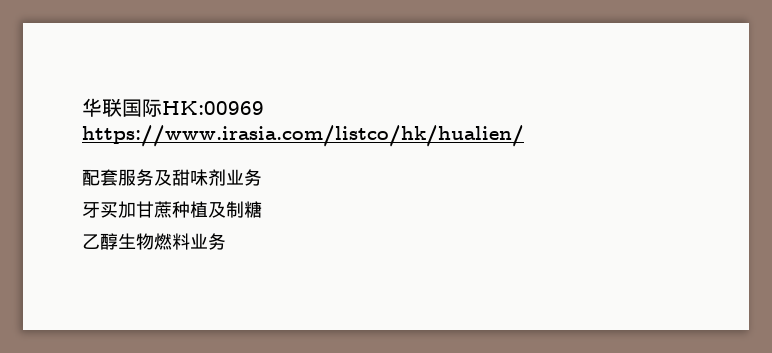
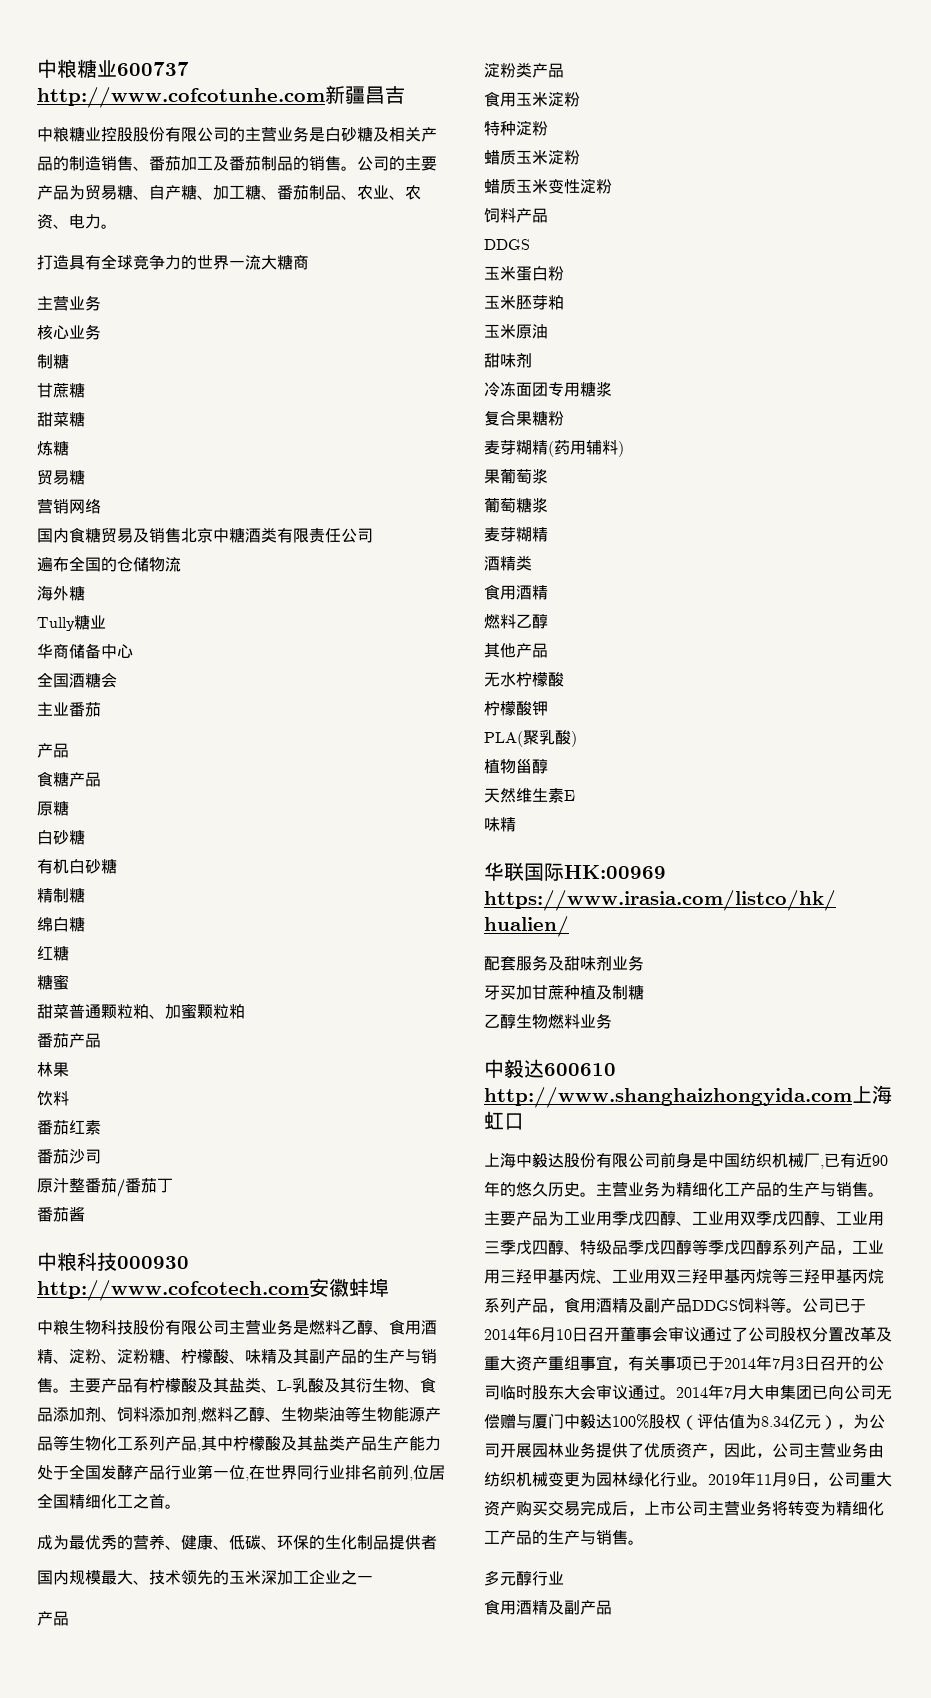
(82, 107) none -> [37,59,189,78] [37,85,405,108] [37,126,437,142] [37,155,437,171] [37,184,421,200] [37,214,117,229] [37,254,309,270] [37,295,101,311] [37,324,101,340] [37,353,69,369] [37,382,85,398] [37,411,85,427] [37,440,69,456] [37,469,85,485] [37,499,101,514] [37,527,373,543] [37,556,181,572] [37,585,85,601] [37,614,106,631] [37,643,133,659] [37,672,117,688] [37,702,101,717] [37,743,69,758] [37,771,101,787] [37,800,69,816] [37,829,85,845] [37,858,117,874] [37,887,85,903] [37,916,85,932] [37,945,69,961] [37,974,69,990] [37,1003,245,1019] [37,1033,101,1048] [37,1062,69,1077] [37,1090,69,1106] [37,1120,101,1135] [37,1149,101,1164] [37,1178,173,1197] [37,1206,85,1222] [37,1252,189,1271] [37,1278,389,1301] [37,1319,437,1335] [37,1348,437,1364] [37,1377,436,1393] [37,1406,441,1423] [37,1435,441,1452] [37,1464,445,1481] [37,1493,181,1509] [37,1534,437,1550] [37,1569,373,1585] [37,1611,69,1626] [484,62,564,78] [484,91,580,107] [484,120,548,136] [484,149,580,165] [484,178,612,194] [484,208,548,223] [484,239,530,250] [484,266,564,281] [484,295,564,310] [484,324,548,339] [484,353,532,368] [484,381,612,397] [484,410,564,426] [484,439,624,457] [484,469,548,484] [484,497,548,513] [484,527,548,542] [484,555,532,571] [484,584,548,600] [484,613,548,629] [484,643,548,658] [484,671,564,687] [484,700,548,716] [484,729,577,747] [484,758,548,774] [484,788,575,803] [484,817,516,832] 中粮糖业600737 http://www.cofcotunhe.com新疆昌吉 // 中粮糖业控股股份有限公司的主营业务是白砂糖及相关产品的制造销售、番茄加工及番茄制品的销售。公司的主要产品为贸易糖、自产糖、加工糖、番茄制品、农业、农资、电力。 // 打造具有全球竞争力的世界一流大糖商 // 主营业务 // 核心业务 // 制糖 // 甘蔗糖 // 甜菜糖 // 炼糖 // 贸易糖 // 营销网络 // 国内食糖贸易及销售北京中糖酒类有限责任公司 // 遍布全国的仓储物流 // 海外糖 // Tully糖业 // 华商储备中心 // 全国酒糖会 // 主业番茄 // 产品 // 食糖产品 // 原糖 // 白砂糖 // 有机白砂糖 // 精制糖 // 绵白糖 // 红糖 // 糖蜜 // 甜菜普通颗粒粕、加蜜颗粒粕 // 番茄产品 // 林果 // 饮料 // 番茄红素 // 番茄沙司 // 原汁整番茄/番茄丁 // 番茄酱 // 中粮科技000930 http://www.cofcotech.com安徽蚌埠 // 中粮生物科技股份有限公司主营业务是燃料乙醇、食用酒精、淀粉、淀粉糖、柠檬酸、味精及其副产品的生产与销售。主要产品有柠檬酸及其盐类、L-乳酸及其衍生物、食品添加剂、饲料添加剂,燃料乙醇、生物柴油等生物能源产品等生物化工系列产品,其中柠檬酸及其盐类产品生产能力处于全国发酵产品行业第一位,在世界同行业排名前列,位居全国精细化工之首。 // 成为最优秀的营养、健康、低碳、环保的生化制品提供者 // 国内规模最大、技术领先的玉米深加工企业之一 // 产品 // 淀粉类产品 // 食用玉米淀粉 // 特种淀粉 // 蜡质玉米淀粉 // 蜡质玉米变性淀粉 // 饲料产品 // DDGS // 玉米蛋白粉 // 玉米胚芽粕 // 玉米原油 // 甜味剂 // 冷冻面团专用糖浆 // 复合果糖粉 // 麦芽糊精(药用辅料) // 果葡萄浆 // 葡萄糖浆 // 麦芽糊精 // 酒精类 // 食用酒精 // 燃料乙醇 // 其他产品 // 无水柠檬酸 // 柠檬酸钾 // PLA(聚乳酸) // 植物甾醇 // 天然维生素E // 味精 //
(226, 241) none -> [484,1059,616,1078] [484,1085,892,1108] [484,1111,524,1130] [484,1152,888,1169] [484,1181,884,1197] [484,1210,884,1226] [484,1239,884,1255] [484,1268,884,1284] [484,1297,866,1313] [484,1326,892,1342] [484,1355,884,1371] [484,1384,892,1400] [484,1413,885,1430] [484,1442,884,1458] [484,1471,892,1487] [484,1500,884,1516] [484,1529,644,1545] [484,1570,564,1586] [484,1599,612,1615] // 中毅达600610 http://www.shanghaizhongyida.com上海虹口 // 上海中毅达股份有限公司前身是中国纺织机械厂,已有近90年的悠久历史。主营业务为精细化工产品的生产与销售。主要产品为工业用季戊四醇、工业用双季戊四醇、工业用三季戊四醇、特级品季戊四醇等季戊四醇系列产品，工业用三羟甲基丙烷、工业用双三羟甲基丙烷等三羟甲基丙烷系列产品，食用酒精及副产品DDGS饲料等。公司已于2014年6月10日召开董事会审议通过了公司股权分置改革及重大资产重组事宜，有关事项已于2014年7月3日召开的公司临时股东大会审议通过。2014年7月大申集团已向公司无偿赠与厦门中毅达100%股权（评估值为8.34亿元），为公司开展园林业务提供了优质资产，因此，公司主营业务由纺织机械变更为园林绿化行业。2019年11月9日，公司重大资产购买交易完成后，上市公司主营业务将转变为精细化工产品的生产与销售。 // 多元醇行业 // 食用酒精及副产品

